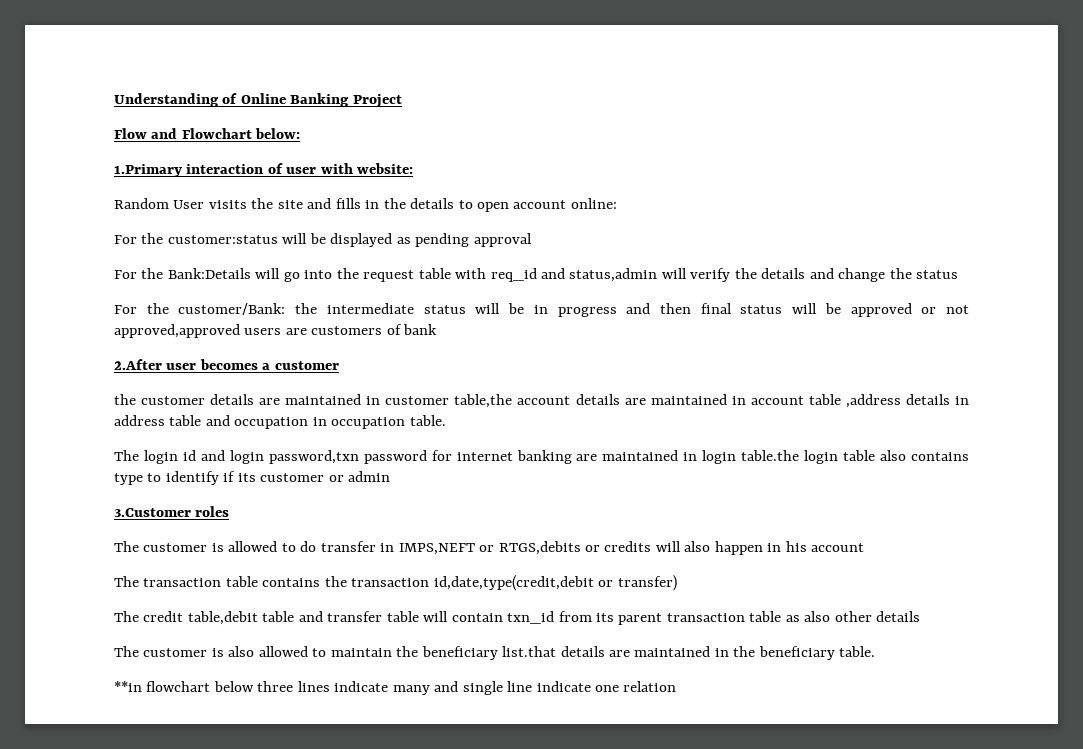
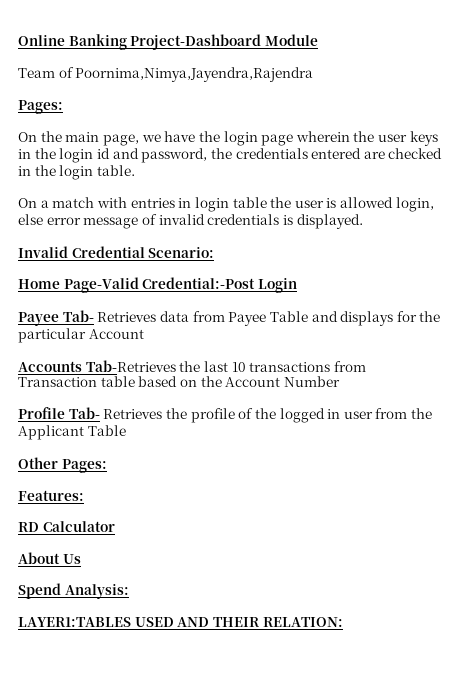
[114,93,402,108] [114,128,301,139] [114,163,414,177] [114,198,617,212] [114,233,532,247] [114,268,959,282] [114,303,969,317] [114,324,438,338] [114,359,339,370] [114,394,969,408] [114,415,446,429] [114,450,970,464] [114,471,391,485] [114,506,230,517] [114,541,865,555] [114,575,677,591] [114,611,921,625] [114,646,876,660] [114,681,677,695] Understanding of Online Banking Project // Flow and Flowchart below: // 1.Primary interaction of user with website: // Random User visits the site and fills in the details to open account online: // For the customer:status will be displayed as pending approval // For the Bank:Details will go into the request table with req_id and status,admin will verify the details and change the status // For the customer/Bank: the intermediate status will be in progress and then final status will be approved or not approved,approved users are customers of bank // 2.After user becomes a customer // the customer details are maintained in customer table,the account details are maintained in account table ,address details in address table and occupation in occupation table. // The login id and login password,txn password for internet banking are maintained in login table.the login table also contains type to identify if its customer or admin // 3.Customer roles // The customer is allowed to do transfer in IMPS,NEFT or RTGS,debits or credits will also happen in his account // The transaction table contains the transaction id,date,type(credit,debit or transfer) // The credit table,debit table and transfer table will contain txn_id from its parent transaction table as also other details // The customer is also allowed to maintain the beneficiary list.that details are maintained in the beneficiary table. // **in flowchart below three lines indicate many and single line indicate one relation -> [18,34,318,50] [18,67,314,82] [18,100,63,114] [18,131,438,146] [18,148,443,163] [18,165,135,180] [18,197,434,212] [18,214,363,229] [18,246,215,258] [18,277,297,293] [18,310,441,326] [18,328,144,343] [18,360,366,372] [18,376,340,387] [18,407,433,423] [18,425,126,440] [18,457,107,473] [18,490,84,501] [18,521,115,532] [18,552,81,564] [18,583,129,599] [18,617,343,627] Online Banking Project-Dashboard Module // Team of Poornima,Nimya,Jayendra,Rajendra // Pages: // On the main page, we have the login page wherein the user keys in the login id and password, the credentials entered are checked in the login table. // On a match with entries in login table the user is allowed login, else error message of invalid credentials is displayed. // Invalid Credential Scenario: // Home Page-Valid Credential:-Post Login // Payee Tab- Retrieves data from Payee Table and displays for the particular Account // Accounts Tab-Retrieves the last 10 transactions from Transaction table based on the Account Number // Profile Tab- Retrieves the profile of the logged in user from the Applicant Table // Other Pages: // Features: // RD Calculator // About Us // Spend Analysis: // LAYER1:TABLES USED AND THEIR RELATION:

